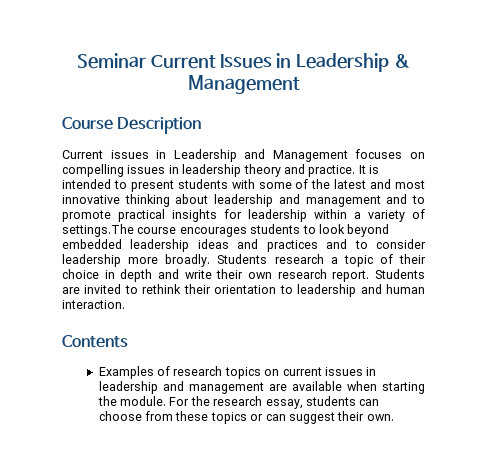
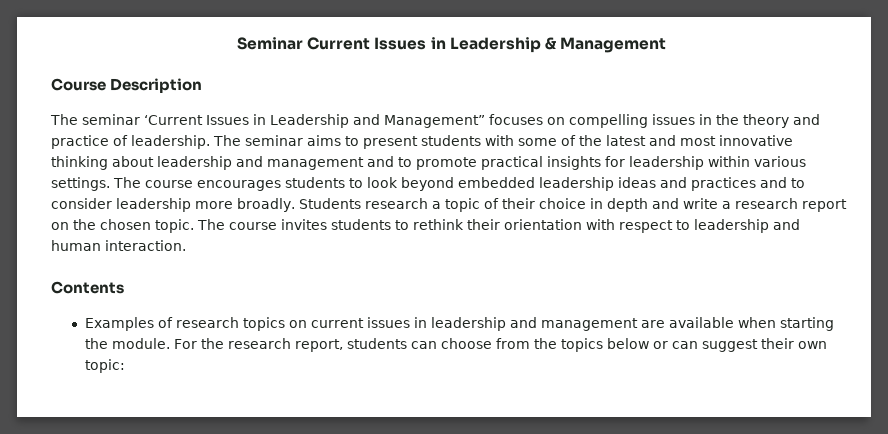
[62,150,149,159] Current issues -> [50,114,249,125] The seminar ‘Current Issues
[272,150,348,162] Management -> [384,115,485,128] Management”
[182,164,242,177] leadership -> [716,114,739,125] the
[308,165,379,177] [62,179,111,189] practice. It is intended -> [51,135,341,149] practice of leadership. The seminar aims
[354,209,425,222] [62,224,134,237] a variety of settings.The -> [754,156,806,167] [51,177,141,191] various settings. The
[216,269,425,282] [62,284,122,294] their own research report. Students are invited -> [721,198,847,212] [51,219,391,233] a research report on the chosen topic. The course invites students
(277, 289) none -> [586,219,673,233] with respect
[265,399,303,409] essay, -> [294,339,343,352] report,
[175,411,247,424] these topics -> [533,338,649,352] the topics below
[366,414,394,421] own. -> [797,341,827,349] [84,359,125,373] own topic:

